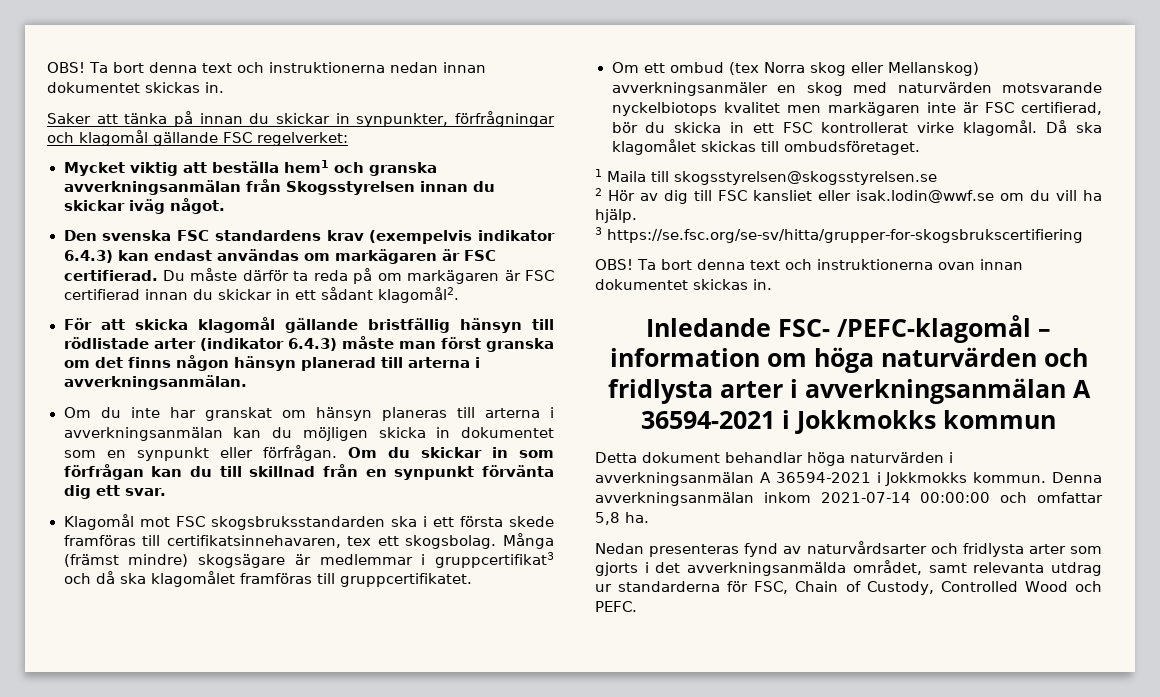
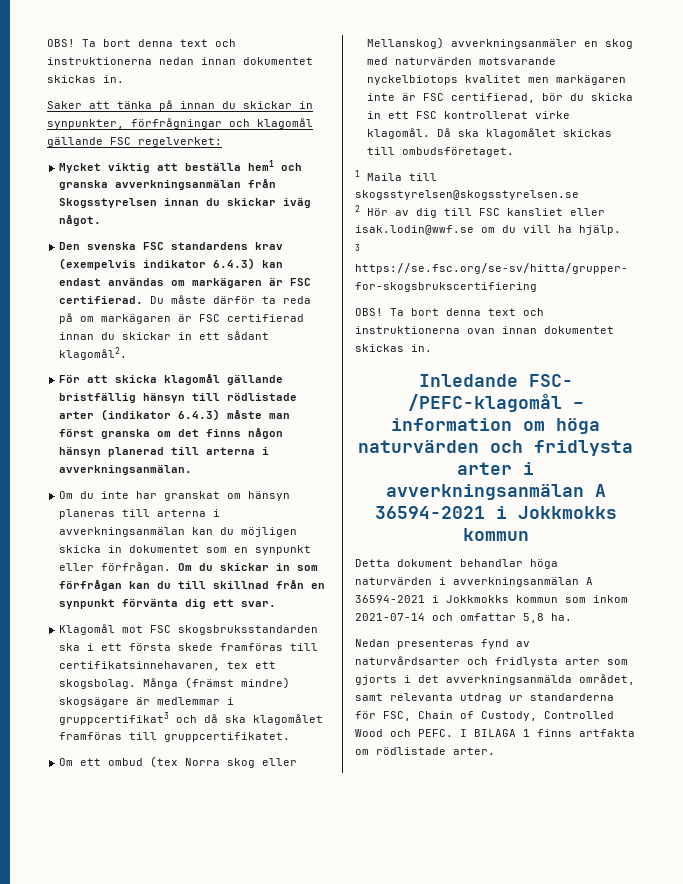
[973,472,1102,483] [595,492,754,506] kommun. Denna avverkningsanmälan -> [516,595,586,603] kommun som
[920,492,991,503] 00:00:00 -> (425, 617) none
(637, 606) none -> [460,729,635,737] [355,747,495,755] I BILAGA 1 finns artfakta om rödlistade arter.

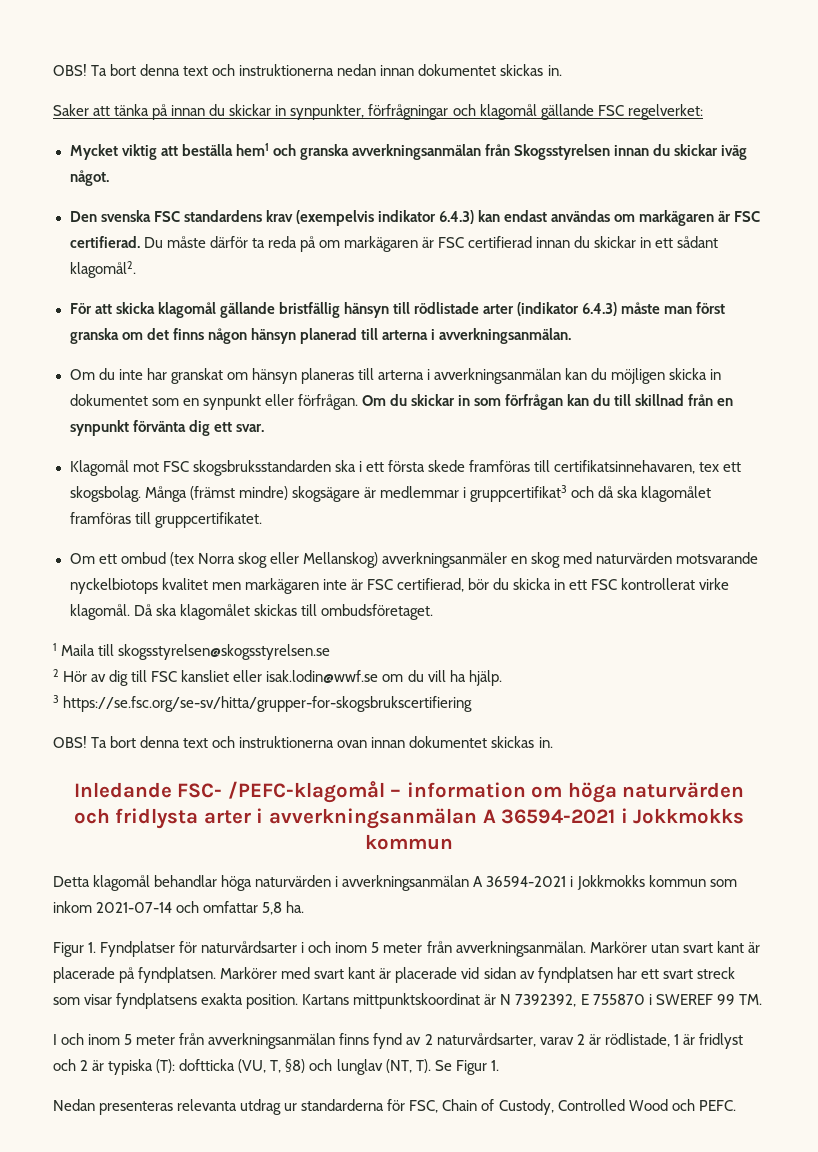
[397,559,453,567] dokument -> [93,875,151,891] klagomål
[355,639,530,649] [355,656,628,667] [355,674,635,685] [355,693,383,701] Nedan presenteras fynd av naturvårdsarter och fridlysta arter som gjorts i det avverkningsanmälda området, samt -> [53,941,760,957] [53,967,735,983] [53,993,762,1009] [53,1033,743,1049] [53,1059,499,1075] [53,1099,174,1115] Figur 1. Fyndplatser för naturvårdsarter i och inom 5 meter från avverkningsanmälan. Markörer utan svart kant är placerade på fyndplatsen. Markörer med svart kant är placerade vid sidan av fyndplatsen har ett svart streck som visar fyndplatsens exakta position. Kartans mittpunktskoordinat är N 7392392, E 755870 i SWEREF 99 TM. // I och inom 5 meter från avverkningsanmälan finns fynd av 2 naturvårdsarter, varav 2 är rödlistade, 1 är fridlyst och 2 är typiska (T): doftticka (VU, T, §8) och lunglav (NT, T). Se Figur 1. // Nedan presenteras
[460,729,635,737] [355,747,495,755] I BILAGA 1 finns artfakta om rödlistade arter. -> (736, 1105) none

